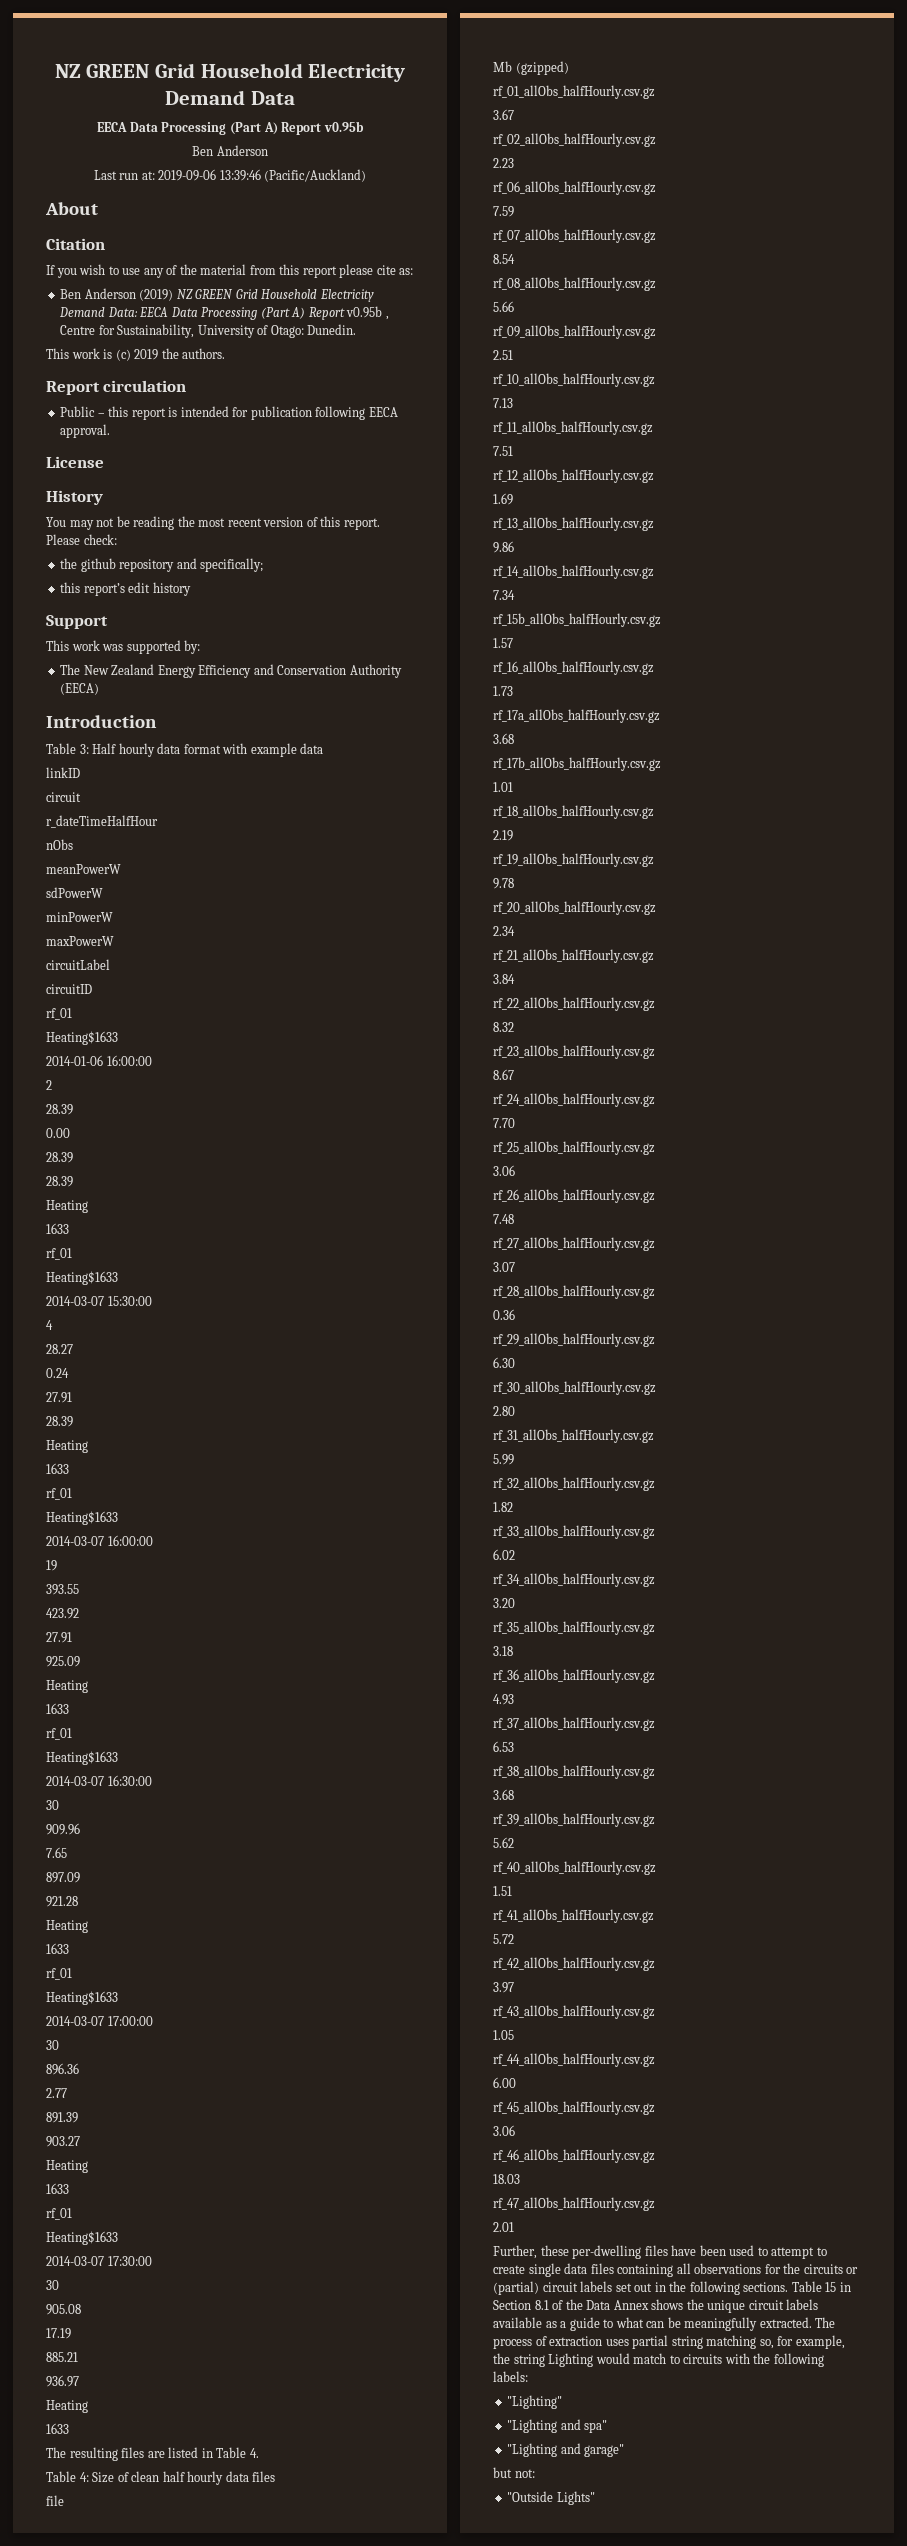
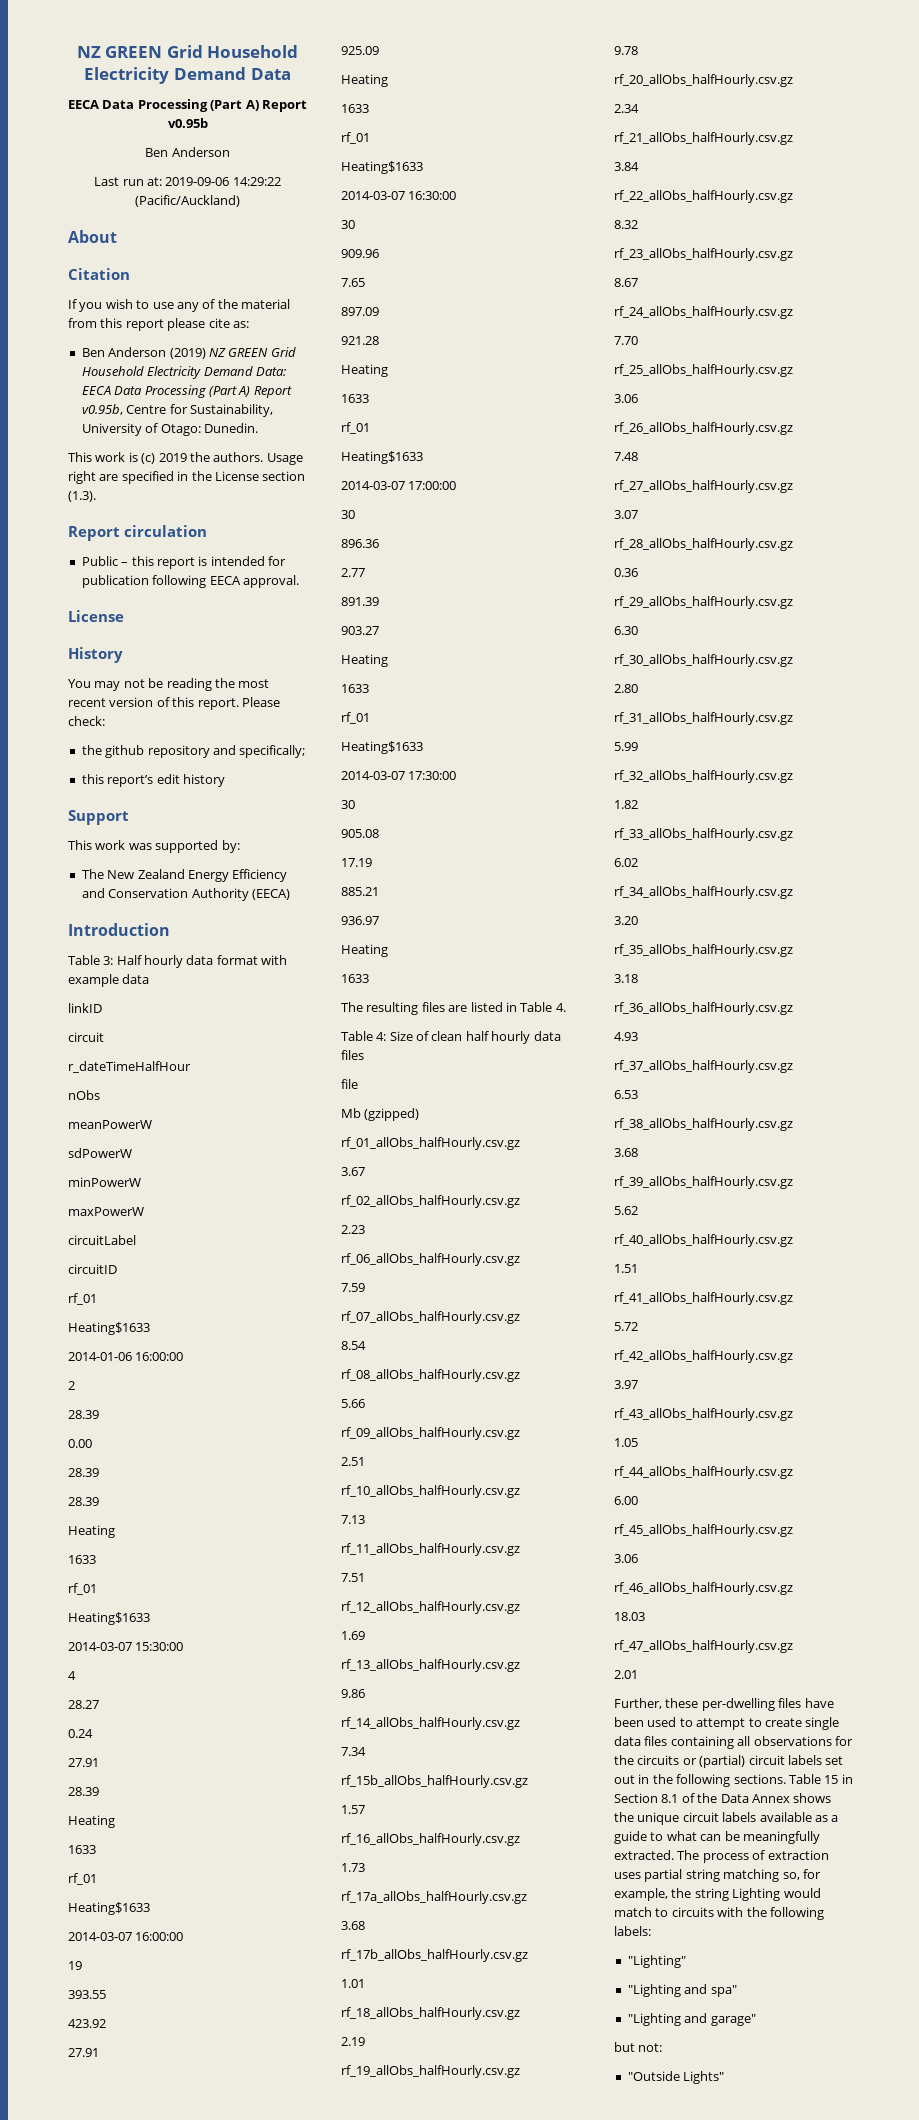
[219,169,261,181] 13:39:46 -> [232,177,281,186] 14:29:22
[346,306,389,320] v0.95b , -> [81,404,123,415] v0.95b,
(226, 353) none -> [266,453,303,465] [68,471,306,484] [68,491,96,502] Usage right are specified in the License section (1.3).

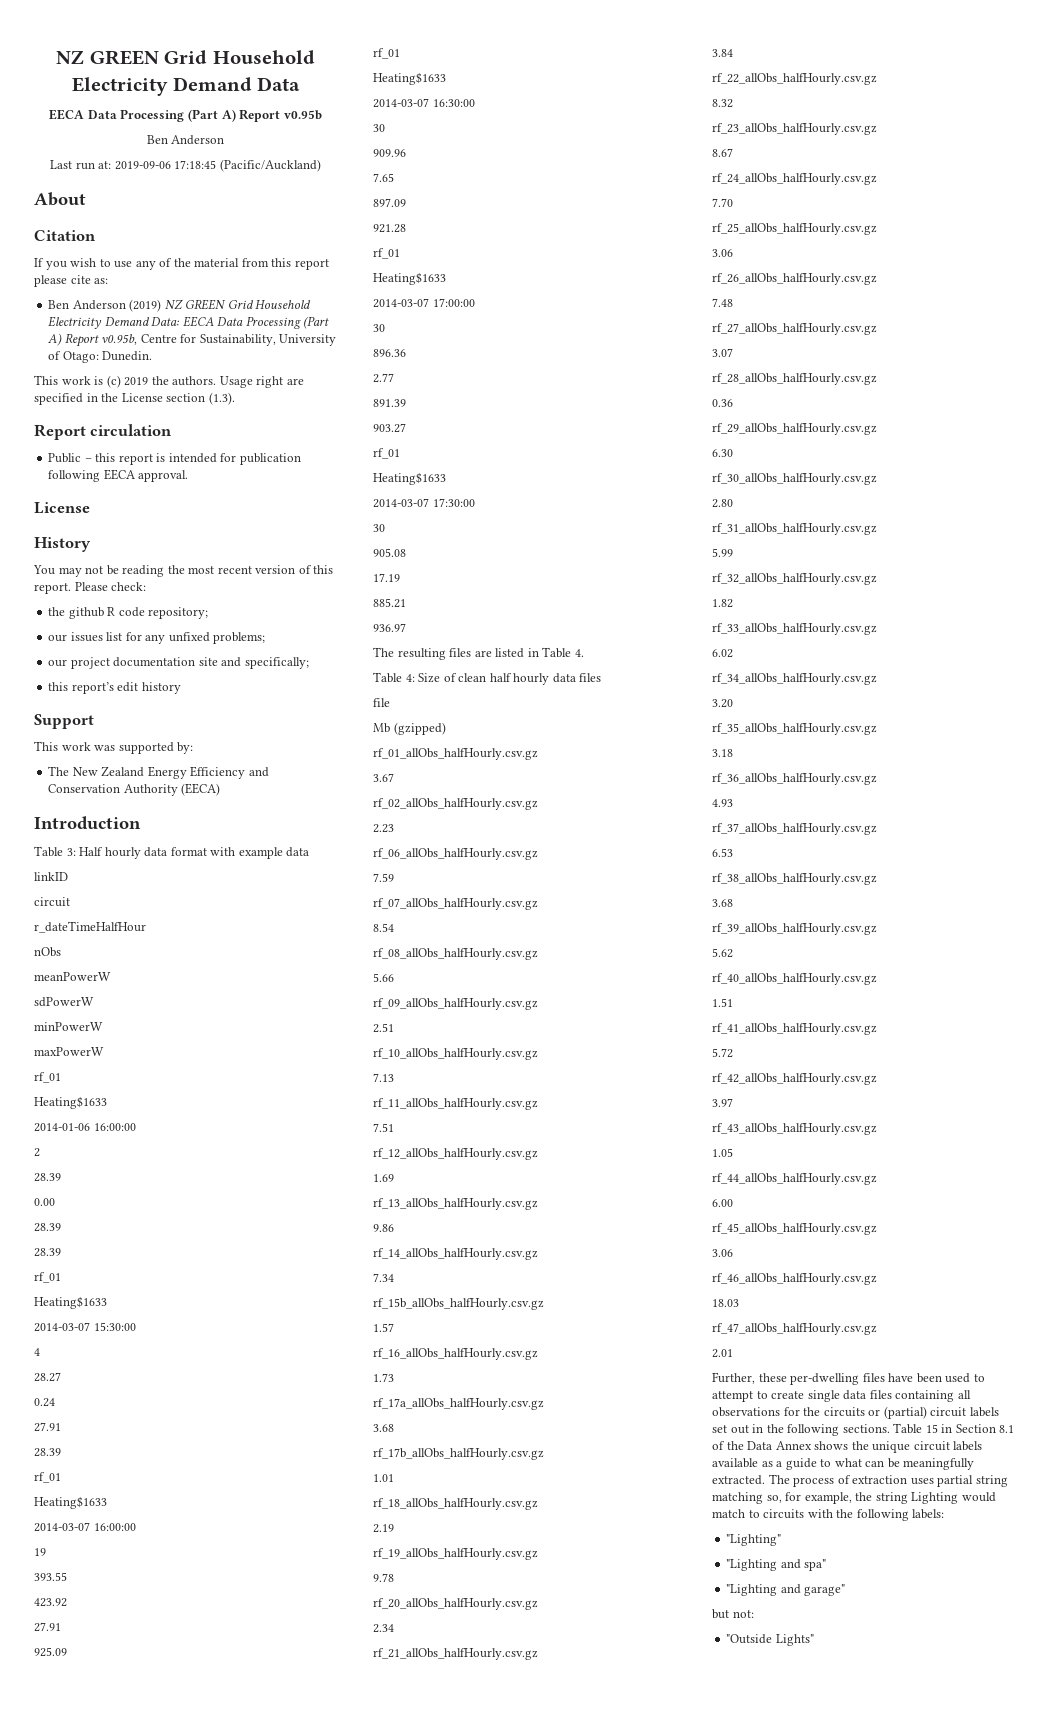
[232,177,281,186] 14:29:22 -> [174,160,217,169] 17:18:45
[147,745,210,758] repository -> [107,607,209,619] [48,632,266,644] [48,657,218,669] R code repository; // our issues list for any unfixed problems; // our project documentation site
[68,1235,136,1245] [68,1264,117,1274] // circuitLabel // circuitID -> (104, 1051) none
[68,1525,115,1538] [68,1555,96,1564] // Heating // 1633 -> (61, 1252) none
[68,1815,115,1828] [68,1845,96,1854] // Heating // 1633 -> (61, 1452) none
[341,74,388,87] [341,104,369,113] // Heating // 1633 -> (67, 1652) none
[341,364,388,377] [341,394,369,403] // Heating // 1633 -> (406, 228) none
[341,654,388,667] [341,684,369,693] // Heating // 1633 -> (406, 428) none
[341,944,388,957] [341,974,369,983] // Heating // 1633 -> (406, 627) none

